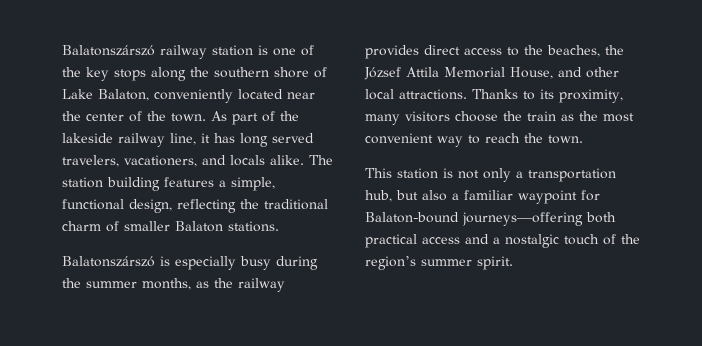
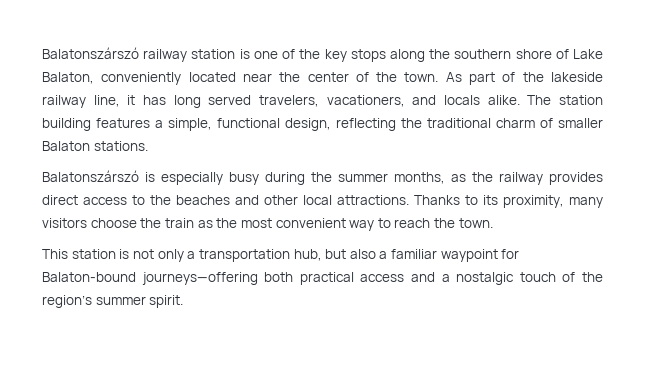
[547,45,624,57] [364,67,553,80] beaches, the József Attila Memorial House, -> [176,195,230,205] beaches

